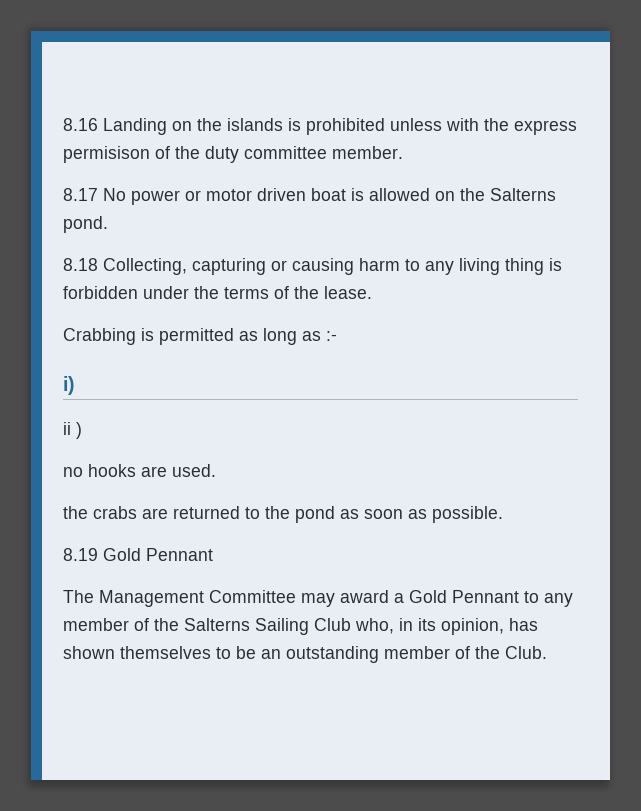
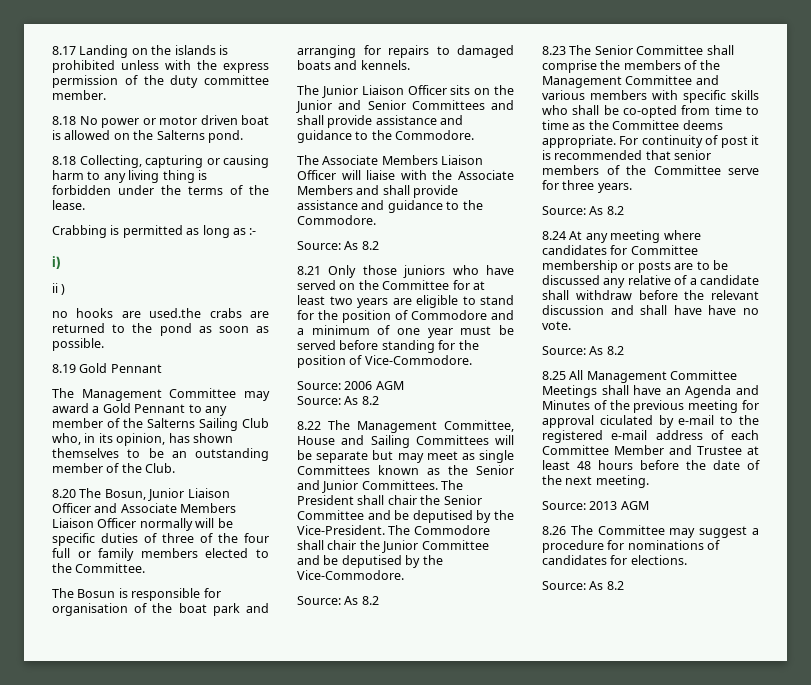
[63,118,98,131] 8.16 -> [52,46,76,55] 8.17
[63,146,150,163] permisison -> [52,75,118,88] permission
[63,188,98,201] 8.17 -> [52,116,76,125] 8.18
[172,464,216,477] [63,506,88,519] used. // the -> [149,308,202,318] used.the
(547, 652) none -> [52,488,230,501] [52,503,237,513] [52,518,233,531] [52,533,269,546] [52,548,269,561] [52,563,146,573] [52,588,221,601] [52,603,269,616] [297,45,514,58] [297,60,410,70] [297,85,514,98] [296,100,514,113] [297,115,464,128] [297,130,475,143] [297,155,484,165] [297,170,514,180] [297,185,459,198] [297,200,483,213] [297,215,376,225] [297,241,379,250] [297,265,514,278] [297,280,485,290] [297,295,514,308] [297,310,514,323] [297,325,514,338] [297,340,479,353] [297,355,472,368] [297,381,404,390] [297,396,379,405] [297,420,514,433] [297,435,514,448] [297,450,514,463] [297,465,514,475] [297,480,464,493] [297,495,482,505] [297,510,514,523] [297,525,490,535] [297,540,489,553] [297,555,443,568] [297,570,404,580] [297,596,379,605] [542,45,734,55] [542,60,720,73] [542,75,719,88] [542,90,759,103] [542,105,759,118] [542,120,723,130] [542,135,759,148] [542,150,712,160] [542,165,759,175] [542,180,632,193] [542,206,624,215] [542,230,701,243] [542,245,698,255] [542,260,728,273] [542,275,759,288] [542,290,759,300] [542,305,759,315] [542,321,571,330] [542,346,624,355] [542,370,738,383] [542,385,759,398] [542,400,759,413] [542,415,759,428] [542,430,759,443] [542,445,759,455] [542,460,760,470] [542,475,649,488] [542,501,649,510] [542,525,759,538] [542,540,721,553] [542,555,687,565] [542,581,624,590] // 8.20 The Bosun, Junior Liaison Officer and Associate Members Liaison Officer normally will be specific duties of three of the four full or family members elected to the Committee. // The Bosun is responsible for organisation of the boat park and arranging for repairs to damaged boats and kennels. // The Junior Liaison Officer sits on the Junior and Senior Committees and shall provide assistance and guidance to the Commodore. // The Associate Members Liaison Officer will liaise with the Associate Members and shall provide assistance and guidance to the Commodore. // Source: As 8.2 // 8.21 Only those juniors who have served on the Committee for at least two years are eligible to stand for the position of Commodore and a minimum of one year must be served before standing for the position of Vice-Commodore. // Source: 2006 AGM // Source: As 8.2 // 8.22 The Management Committee, House and Sailing Committees will be separate but may meet as single Committees known as the Senior and Junior Committees. The President shall chair the Senior Committee and be deputised by the Vice-President. The Commodore shall chair the Junior Committee and be deputised by the Vice-Commodore. // Source: As 8.2 // 8.23 The Senior Committee shall comprise the members of the Management Committee and various members with specific skills who shall be co-opted from time to time as the Committee deems appropriate. For continuity of post it is recommended that senior members of the Committee serve for three years. // Source: As 8.2 // 8.24 At any meeting where candidates for Committee membership or posts are to be discussed any relative of a candidate shall withdraw before the relevant discussion and shall have have no vote. // Source: As 8.2 // 8.25 All Management Committee Meetings shall have an Agenda and Minutes of the previous meeting for approval ciculated by e-mail to the registered e-mail address of each Committee Member and Trustee at least 48 hours before the date of the next meeting. // Source: 2013 AGM // 8.26 The Committee may suggest a procedure for nominations of candidates for elections. // Source: As 8.2

